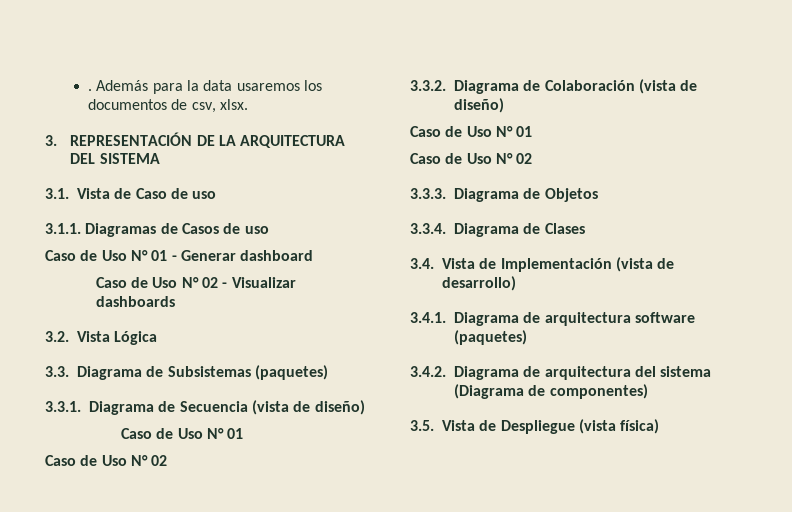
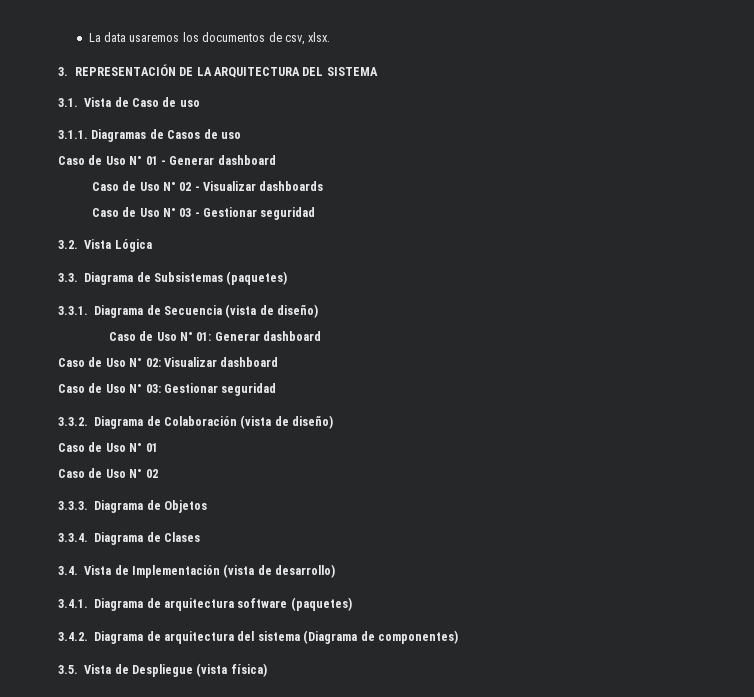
[87,80,199,94] . Además para la -> [88,33,101,42] La
(175, 301) none -> [91,207,316,220] // Caso de Uso N° 03 - Gestionar seguridad
[227,428,244,439] [45,455,168,466] 01 // Caso de Uso N° 02 -> [196,331,321,341] [58,357,279,367] [58,383,277,396] 01: Generar dashboard // Caso de Uso N° 02: Visualizar dashboard // Caso de Uso N° 03: Gestionar seguridad

